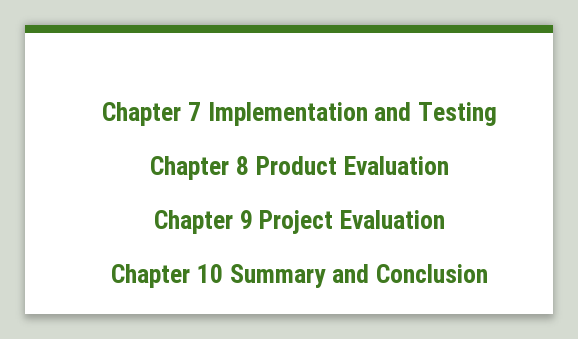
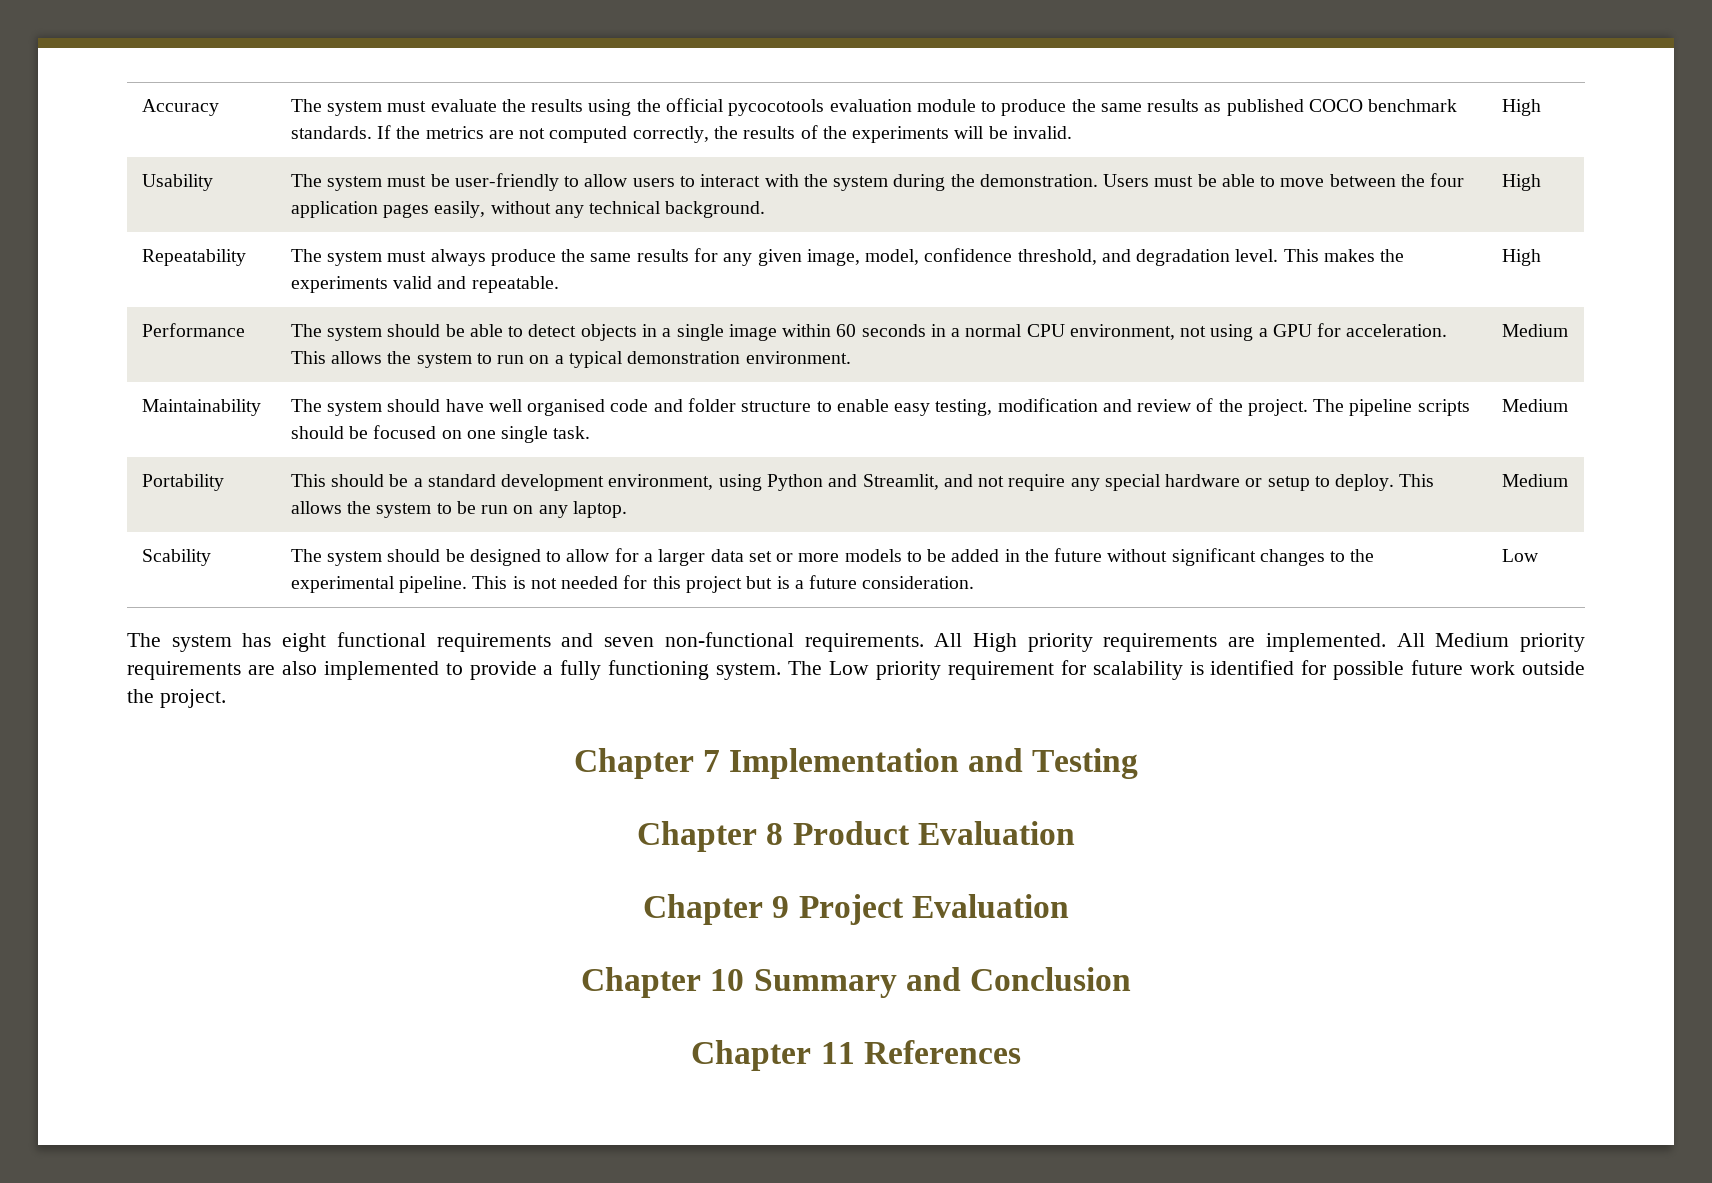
(101, 114) none -> [141,99,219,116] [290,98,1458,116] [290,125,1072,143] [1501,99,1541,116] [141,174,213,191] [290,173,1465,191] [290,201,766,218] [1501,174,1541,191] [141,249,246,266] [290,248,1405,266] [290,276,559,293] [1501,249,1541,266] [141,323,245,337] [290,323,1448,341] [290,351,851,368] [1501,324,1568,337] [141,399,261,416] [290,398,1470,416] [290,425,591,443] [1501,399,1568,412] [141,474,224,491] [290,474,1435,491] [290,501,627,518] [1501,474,1568,487] [141,549,211,566] [290,548,1375,566] [290,575,975,593] [1501,549,1538,562] [127,632,1585,652] [127,660,1586,680] [127,689,226,708] Accuracy | The system must evaluate the results using the official pycocotools evaluation module to produce the same results as published COCO benchmark standards. If the metrics are not computed correctly, the results of the experiments will be invalid. | High // Usability | The system must be user-friendly to allow users to interact with the system during the demonstration. Users must be able to move between the four application pages easily, without any technical background. | High // Repeatability | The system must always produce the same results for any given image, model, confidence threshold, and degradation level. This makes the experiments valid and repeatable. | High // Performance | The system should be able to detect objects in a single image within 60 seconds in a normal CPU environment, not using a GPU for acceleration. This allows the system to run on a typical demonstration environment. | Medium // Maintainability | The system should have well organised code and folder structure to enable easy testing, modification and review of the project. The pipeline scripts should be focused on one single task. | Medium // Portability | This should be a standard development environment, using Python and Streamlit, and not require any special hardware or setup to deploy. This allows the system to be run on any laptop. | Medium // Scability | The system should be designed to allow for a larger data set or more models to be added in the future without significant changes to the experimental pipeline. This is not needed for this project but is a future consideration. | Low // The system has eight functional requirements and seven non-functional requirements. All High priority requirements are implemented. All Medium priority requirements are also implemented to provide a fully functioning system. The Low priority requirement for scalability is identified for possible future work outside the project. //
(488, 273) none -> [691,1040,1021,1071] // Chapter 11 References

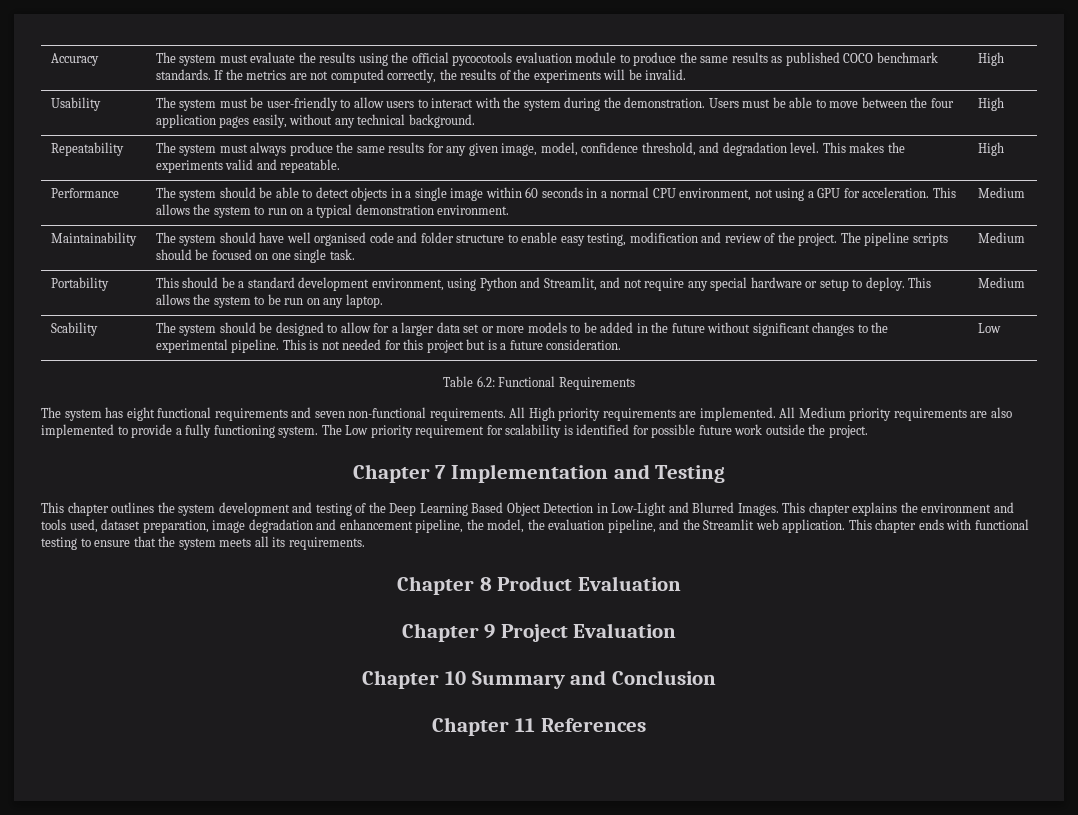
(1538, 555) none -> [443,376,635,390] // Table 6.2: Functional Requirements
(1139, 763) none -> [41,502,1014,516] [41,519,1029,533] [41,536,365,550] // This chapter outlines the system development and testing of the Deep Learning Based Object Detection in Low-Light and Blurred Images. This chapter explains the environment and tools used, dataset preparation, image degradation and enhancement pipeline, the model, the evaluation pipeline, and the Streamlit web application. This chapter ends with functional testing to ensure that the system meets all its requirements.

